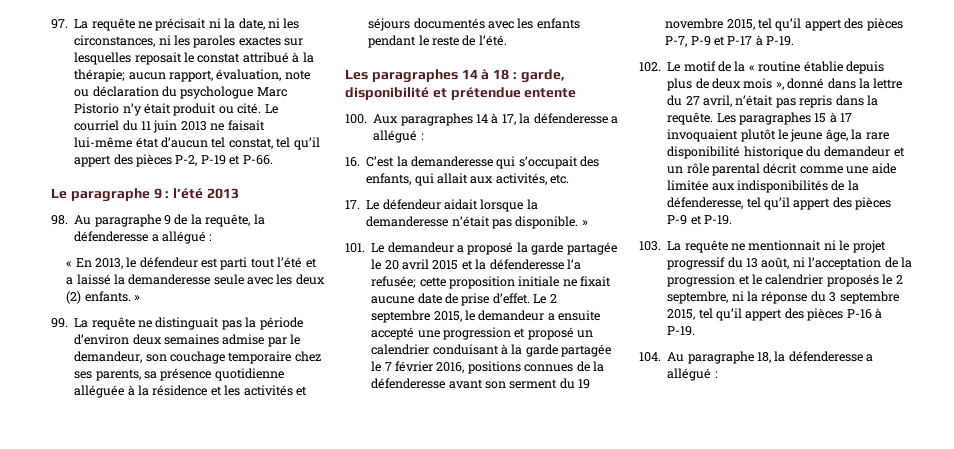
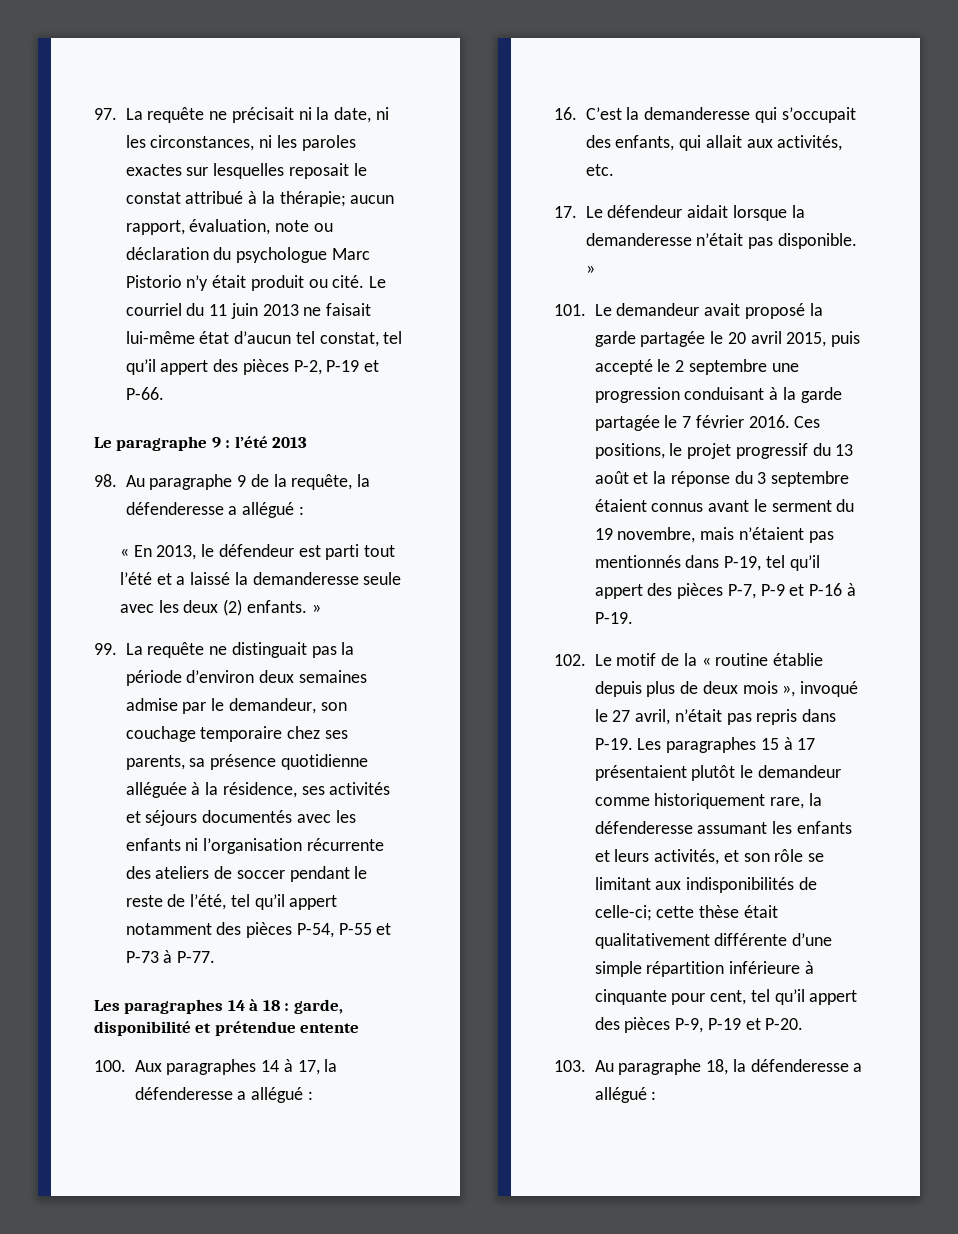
[152,385,241,396] résidence et les -> [222,782,325,798] résidence, ses
[368,35,507,48] pendant le reste de l’été. -> [185,838,384,854] [125,866,368,882] [125,894,338,910] [125,922,392,938] [125,950,216,963] ni l’organisation récurrente des ateliers de soccer pendant le reste de l’été, tel qu’il appert notamment des pièces P-54, P-55 et P-73 à P-77.
[457,245,464,253] a -> [704,303,741,316] avait
[432,259,581,270] [371,276,612,289] [371,293,557,306] [371,310,601,323] [371,327,594,340] [371,344,430,355] 2015 et la défenderesse l’a refusée; cette proposition initiale ne fixait aucune date de prise d’effet. Le 2 septembre 2015, le demandeur a ensuite accepté une progression et proposé un calendrier -> [786,331,861,347] [594,359,799,375] [594,387,680,403] 2015, puis accepté le 2 septembre une progression
[436,361,604,374] [371,378,591,389] [665,18,755,30] 2016, positions connues de la défenderesse avant son serment du 19 novembre 2015, -> [748,415,821,428] [594,443,854,459] [594,471,850,487] [594,499,855,512] [594,527,834,543] [594,555,762,571] 2016. Ces positions, le projet progressif du 13 août et la réponse du 3 septembre étaient connus avant le serment du 19 novembre, mais n’étaient pas mentionnés dans P-19,
[727,36,753,45] P-17 -> [809,583,843,596] P-16
[787,78,903,89] [667,95,683,106] donné dans la lettre du -> [800,681,859,697] [594,709,608,722] invoqué le
[866,95,878,106] [667,112,714,125] la requête. -> [594,738,633,750] P-19.
[667,129,739,142] invoquaient -> [594,765,687,781] présentaient
[790,129,889,142] [667,146,905,159] [667,163,896,176] [667,180,859,193] [667,197,892,210] [667,215,732,225] [639,240,886,253] [667,257,912,270] [667,274,903,287] [667,291,899,304] [667,308,882,321] [667,326,696,336] [639,352,661,362] jeune âge, la rare disponibilité historique du demandeur et un rôle parental décrit comme une aide limitée aux indisponibilités de la défenderesse, tel qu’il appert des pièces P-9 et P-19. // 103. La requête ne mentionnait ni le projet progressif du 13 août, ni l’acceptation de la progression et le calendrier proposés le 2 septembre, ni la réponse du 3 septembre 2015, tel qu’il appert des pièces P-16 à P-19. // 104. -> [757,765,841,778] [594,793,822,809] [594,821,852,834] [594,849,825,865] [594,877,817,893] [594,905,778,921] [594,933,833,949] [594,961,814,977] [594,989,858,1005] [594,1017,804,1033] [554,1060,586,1072] demandeur comme historiquement rare, la défenderesse assumant les enfants et leurs activités, et son rôle se limitant aux indisponibilités de celle-ci; cette thèse était qualitativement différente d’une simple répartition inférieure à cinquante pour cent, tel qu’il appert des pièces P-9, P-19 et P-20. // 103.

